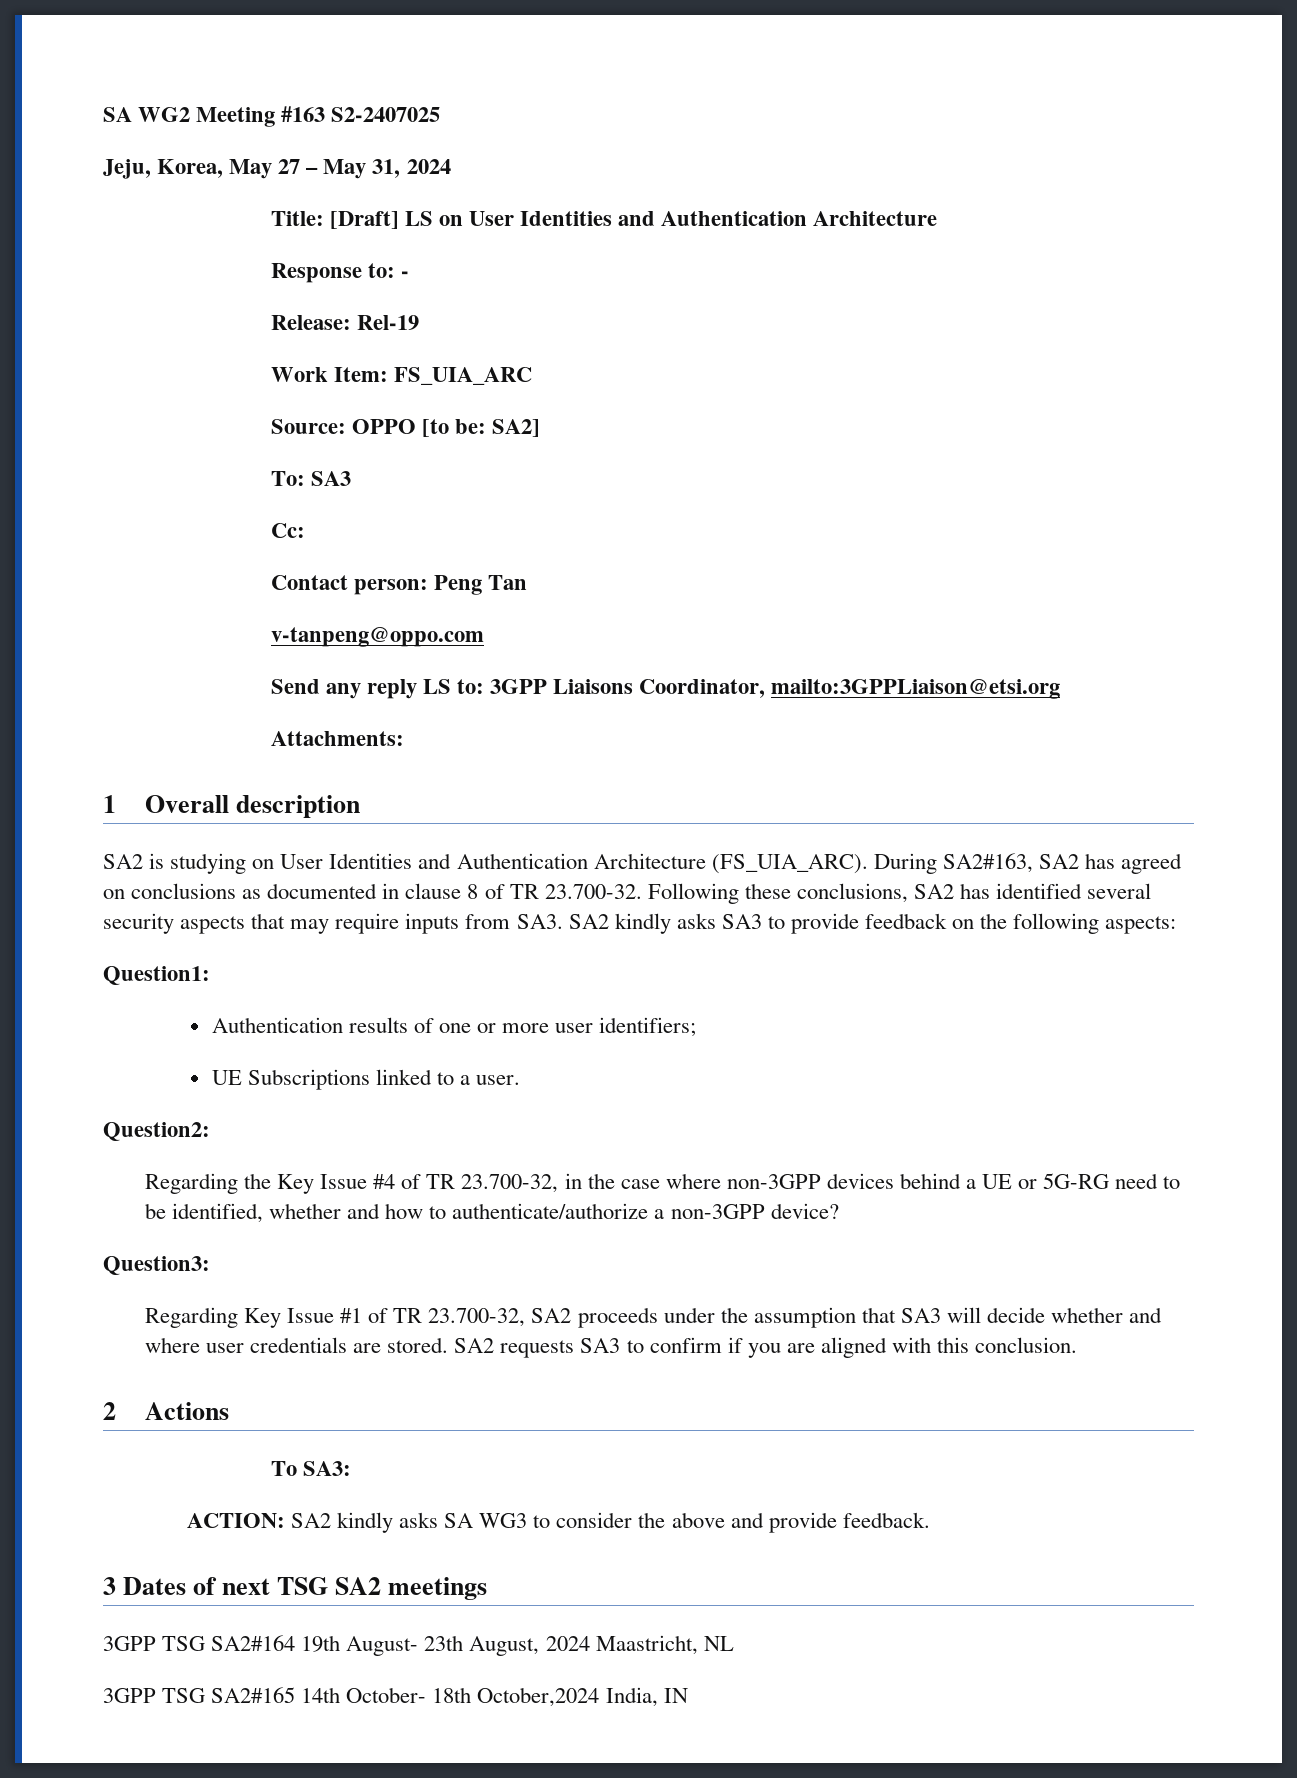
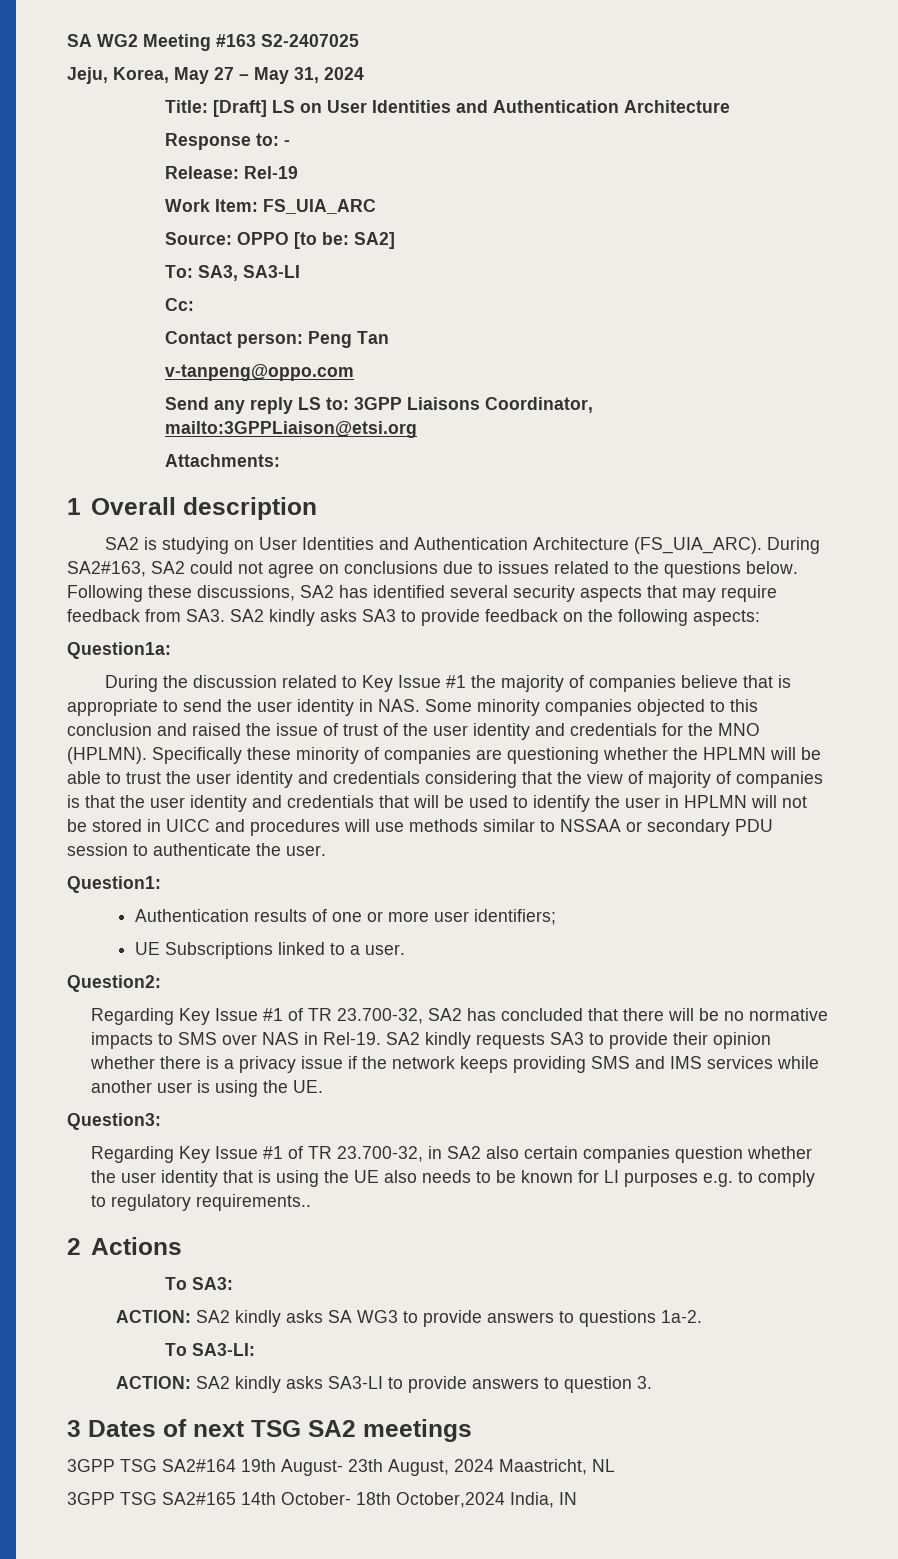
[310,471,351,486] SA3 -> [197,265,300,281] SA3, SA3-LI
[1084,853,1183,874] [103,883,642,899] has agreed on conclusions as documented in clause 8 of TR 23.700-32. -> [190,561,798,578] could not agree on conclusions due to issues related to the questions below.
[796,883,908,903] conclusions, -> [197,585,295,601] discussions,
[405,913,460,934] inputs -> [67,609,140,622] feedback
(1177, 925) none -> [67,642,171,659] [105,675,792,692] [67,699,758,716] [67,723,760,740] [67,747,821,764] [67,771,823,788] [67,795,807,812] [67,819,773,836] [67,843,326,856] // Question1a: // During the discussion related to Key Issue #1 the majority of companies believe that is appropriate to send the user identity in NAS. Some minority companies objected to this conclusion and raised the issue of trust of the user identity and credentials for the MNO (HPLMN). Specifically these minority of companies are questioning whether the HPLMN will be able to trust the user identity and credentials considering that the view of majority of companies is that the user identity and credentials that will be used to identify the user in HPLMN will not be stored in UICC and procedures will use methods similar to NSSAA or secondary PDU session to authenticate the user.
[244,1173,1181,1194] [144,1203,839,1223] the Key Issue #4 of TR 23.700-32, in the case where non-3GPP devices behind a UE or 5G-RG need to be identified, whether and how to authenticate/authorize a non-3GPP device? -> [179,1008,829,1025] [91,1032,772,1049] [90,1056,820,1073] [91,1080,324,1097] Key Issue #1 of TR 23.700-32, SA2 has concluded that there will be no normative impacts to SMS over NAS in Rel-19. SA2 kindly requests SA3 to provide their opinion whether there is a privacy issue if the network keeps providing SMS and IMS services while another user is using the UE.
[531,1307,1163,1328] [144,1337,1078,1358] SA2 proceeds under the assumption that SA3 will decide whether and where user credentials are stored. SA2 requests SA3 to confirm if you are aligned with this conclusion. -> [428,1146,813,1163] [91,1170,816,1187] [91,1194,312,1211] in SA2 also certain companies question whether the user identity that is using the UE also needs to be known for LI purposes e.g. to comply to regulatory requirements..
[556,1512,930,1533] consider the above and provide feedback. -> [422,1310,702,1327] [164,1343,255,1356] [115,1376,652,1393] provide answers to questions 1a-2. // To SA3-LI: // ACTION: SA2 kindly asks SA3-LI to provide answers to question 3.

